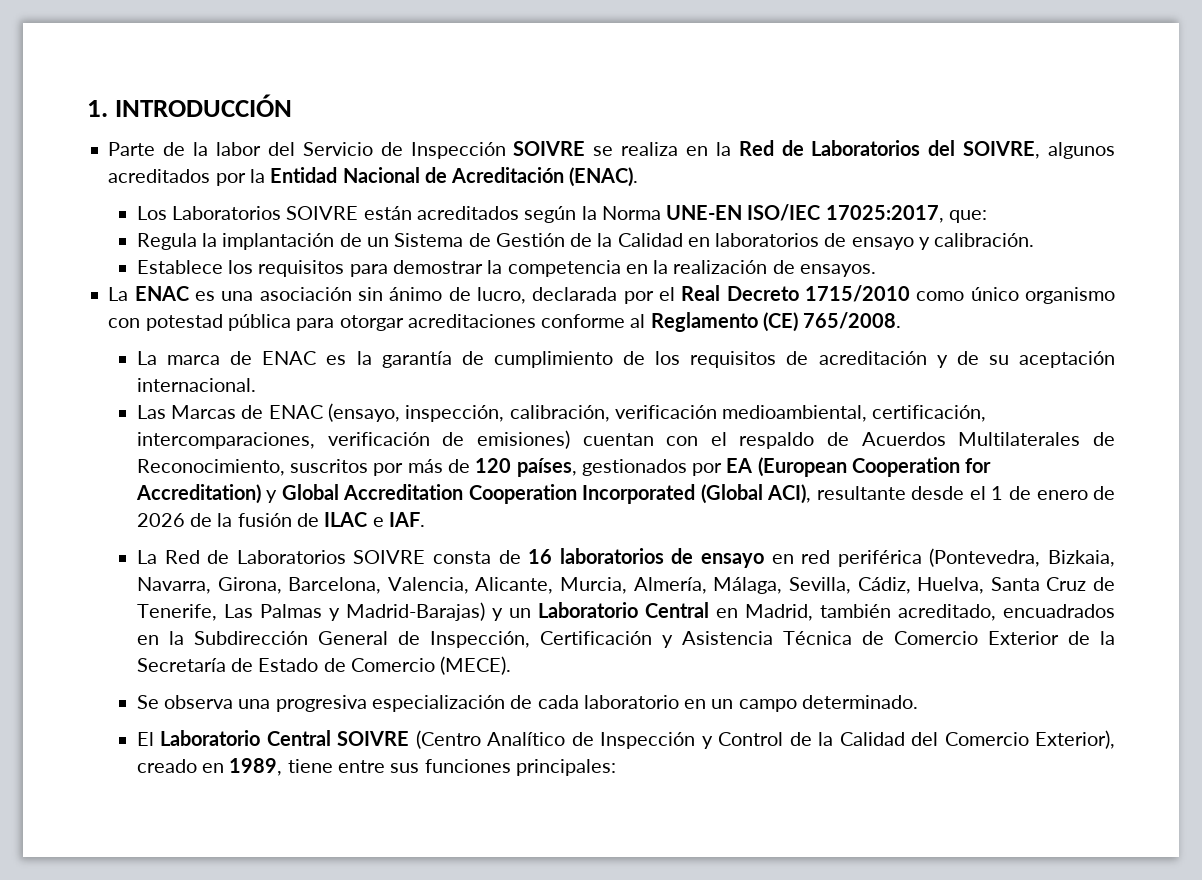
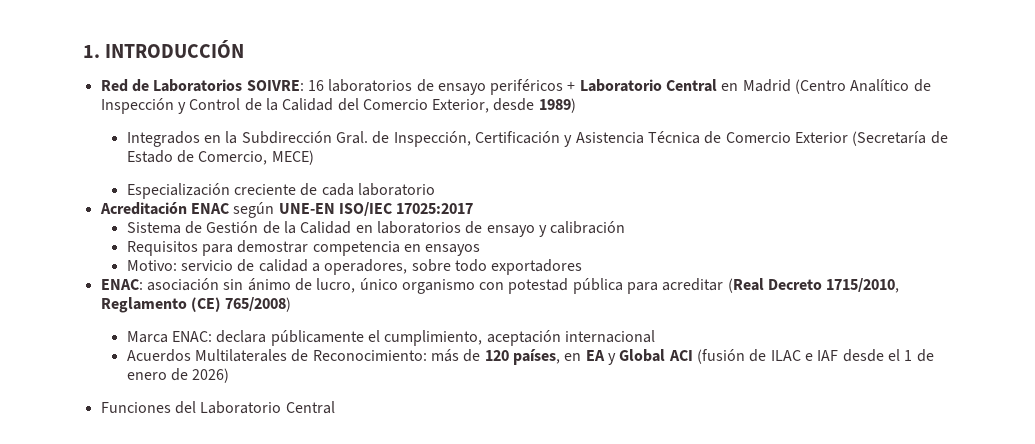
[108,140,1116,159] [108,167,639,187] [136,204,987,223] [136,233,390,250] Parte de la labor del Servicio de Inspección SOIVRE se realiza en la Red de Laboratorios del SOIVRE, algunos acreditados por la Entidad Nacional de Acreditación (ENAC). // Los Laboratorios SOIVRE están acreditados según la Norma UNE-EN ISO/IEC 17025:2017, que: // Regula la implantación de un -> [100,79,931,95] [100,98,576,114] [126,131,948,147] [126,150,314,165] [126,183,436,199] [99,202,474,218] Red de Laboratorios SOIVRE: 16 laboratorios de ensayo periféricos + Laboratorio Central en Madrid (Centro Analítico de Inspección y Control de la Calidad del Comercio Exterior, desde 1989) // Integrados en la Subdirección Gral. de Inspección, Certificación y Asistencia Técnica de Comercio Exterior (Secretaría de Estado de Comercio, MECE) // Especialización creciente de cada laboratorio // Acreditación ENAC según UNE-EN ISO/IEC 17025:2017 //
[934,233,1035,247] [136,260,345,277] calibración. // Establece los requisitos -> [550,221,626,234] [126,241,198,256] calibración // Requisitos
[487,260,503,274] la -> (309, 246) none
[653,260,876,277] [108,286,254,301] la realización de ensayos. // La ENAC es una -> [425,244,481,256] [126,259,583,275] [100,279,143,290] ensayos // Motivo: servicio de calidad a operadores, sobre todo exportadores // ENAC:
[532,285,965,304] declarada por el Real Decreto 1715/2010 como -> (356, 285) none
[339,312,902,332] [136,351,1115,368] [136,378,256,392] [136,403,987,422] [136,430,1115,449] [136,457,992,477] [135,484,906,504] otorgar acreditaciones conforme al Reglamento (CE) 765/2008. // La marca de ENAC es la garantía de cumplimiento de los requisitos de acreditación y de su aceptación internacional. // Las Marcas de ENAC (ensayo, inspección, calibración, verificación medioambiental, certificación, intercomparaciones, verificación de emisiones) cuentan con el respaldo de Acuerdos Multilaterales de Reconocimiento, suscritos por más de 120 países, gestionados por EA (European Cooperation for Accreditation) y Global Accreditation Cooperation Incorporated (Global ACI), resultante -> [662,278,900,293] [100,297,292,313] [126,330,656,346] [126,349,839,365] acreditar (Real Decreto 1715/2010, Reglamento (CE) 765/2008) // Marca ENAC: declara públicamente el cumplimiento, aceptación internacional // Acuerdos Multilaterales de Reconocimiento: más de 120 países, en EA y Global ACI (fusión de ILAC e IAF
[136,512,425,527] [136,548,1115,568] [136,577,1116,594] [136,602,1116,621] [136,631,1116,648] [136,656,512,675] [136,695,918,712] [136,730,1115,749] [136,758,616,776] 2026 de la fusión de ILAC e IAF. // La Red de Laboratorios SOIVRE consta de 16 laboratorios de ensayo en red periférica (Pontevedra, Bizkaia, Navarra, Girona, Barcelona, Valencia, Alicante, Murcia, Almería, Málaga, Sevilla, Cádiz, Huelva, Santa Cruz de Tenerife, Las Palmas y Madrid-Barajas) y un Laboratorio Central en Madrid, también acreditado, encuadrados en la Subdirección General de Inspección, Certificación y Asistencia Técnica de Comercio Exterior de la Secretaría de Estado de Comercio (MECE). // Se observa una progresiva especialización de cada laboratorio en un campo determinado. // El Laboratorio Central SOIVRE (Centro Analítico de Inspección y Control de la Calidad del Comercio Exterior), creado en 1989, tiene entre sus funciones principales: -> [192,368,230,383] [100,401,335,414] 2026) // Funciones del Laboratorio Central

